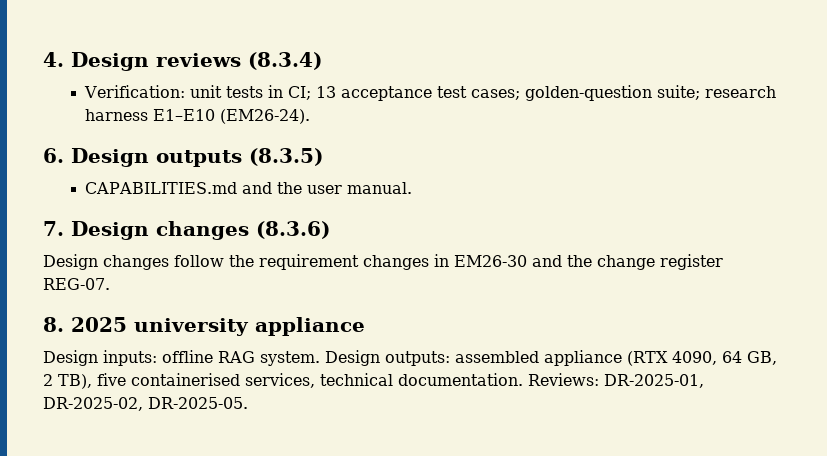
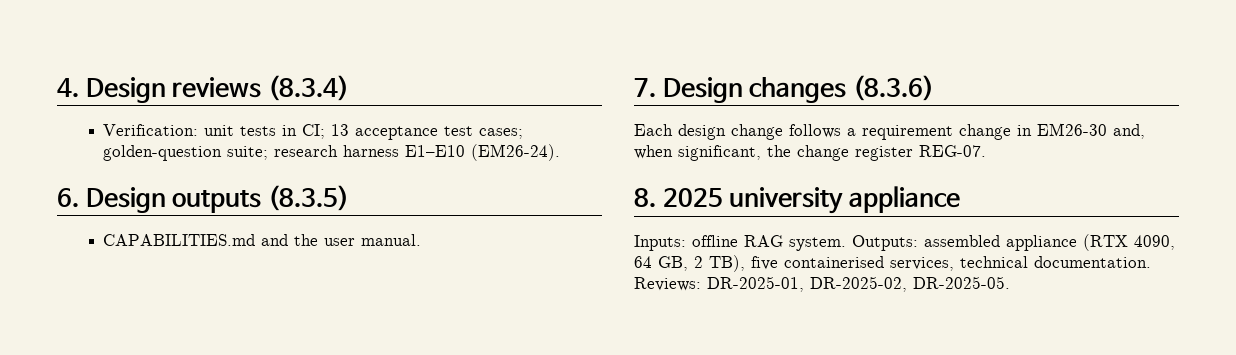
[43,254,562,270] Design changes follow the requirement changes in EM26-30 and -> [634,123,1145,140] [634,145,761,161] Each design change follows a requirement change in EM26-30 and, when significant,
[43,350,157,366] Design inputs: -> [634,235,686,251] Inputs:
[325,350,450,366] Design outputs: -> [852,235,918,251] Outputs:

